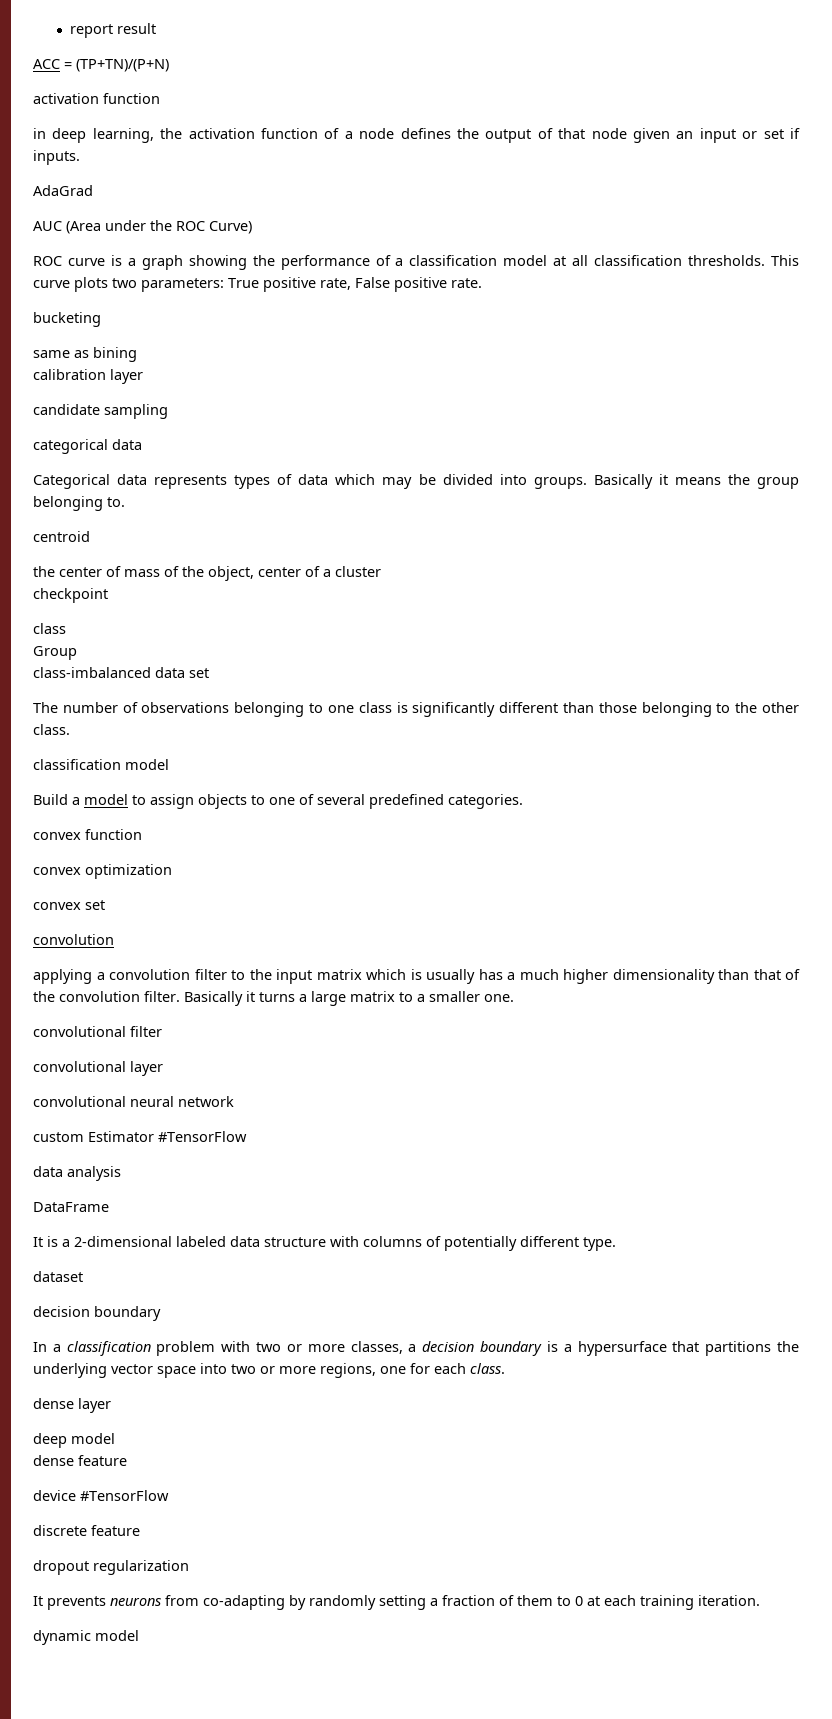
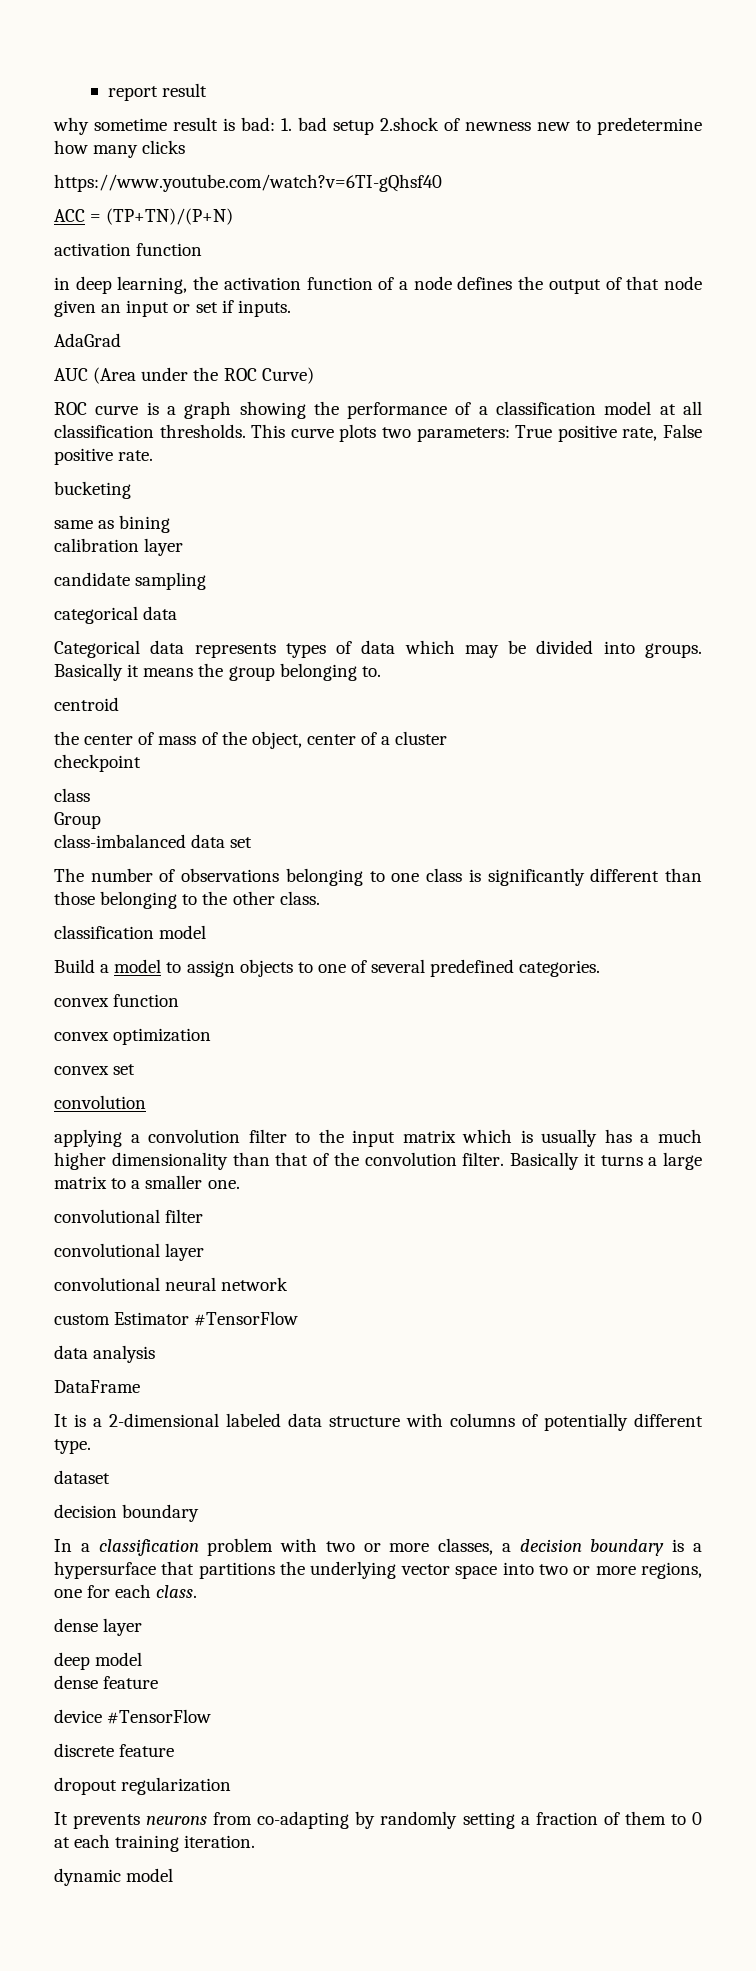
(156, 28) none -> [53,117,702,135] [54,140,186,158] [54,174,442,192] // why sometime result is bad: 1. bad setup 2.shock of newness new to predetermine how many clicks // https://www.youtube.com/watch?v=6TI-gQhsf40

